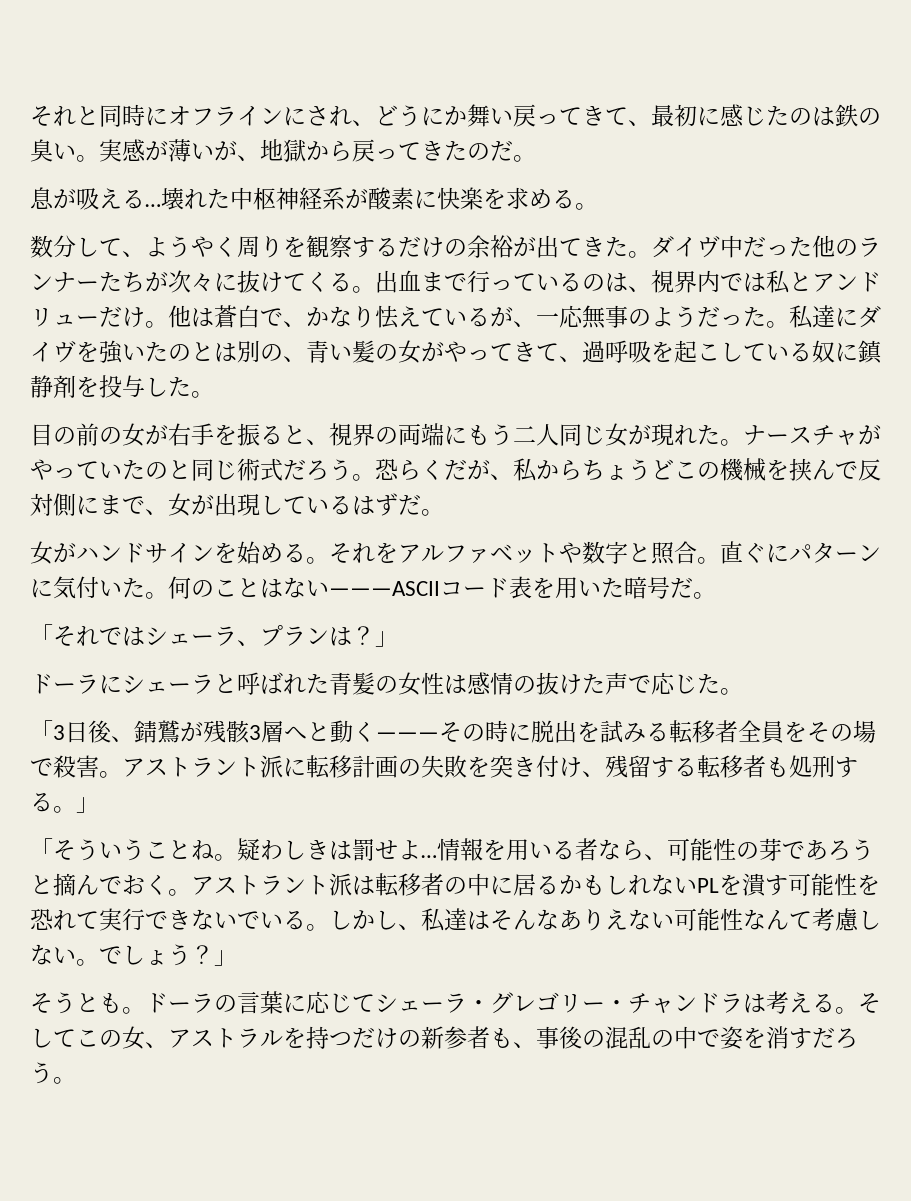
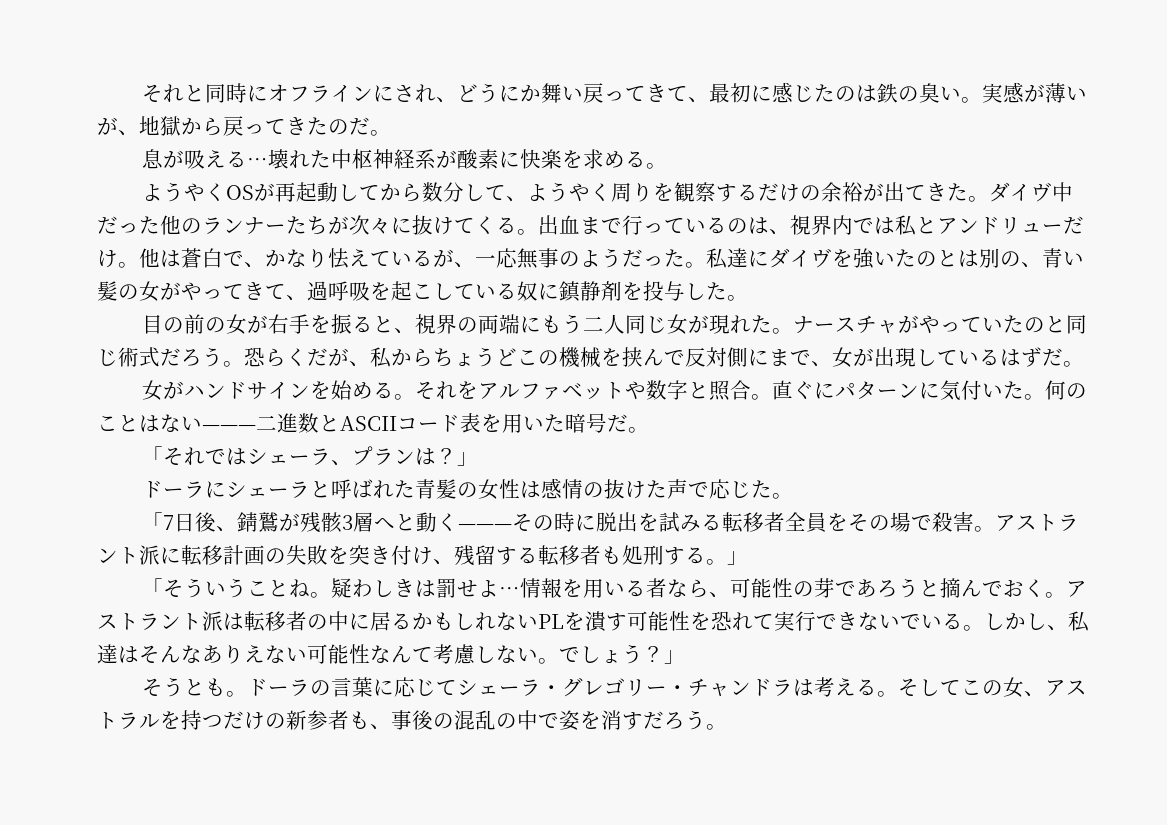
(598, 206) none -> [142,182,423,202] ようやくOSが再起動してから
[329,581,440,596] ———ASCII -> [202,413,397,433] ———二進数とASCII
[53,725,65,740] 3 -> [163,515,175,530] 7

